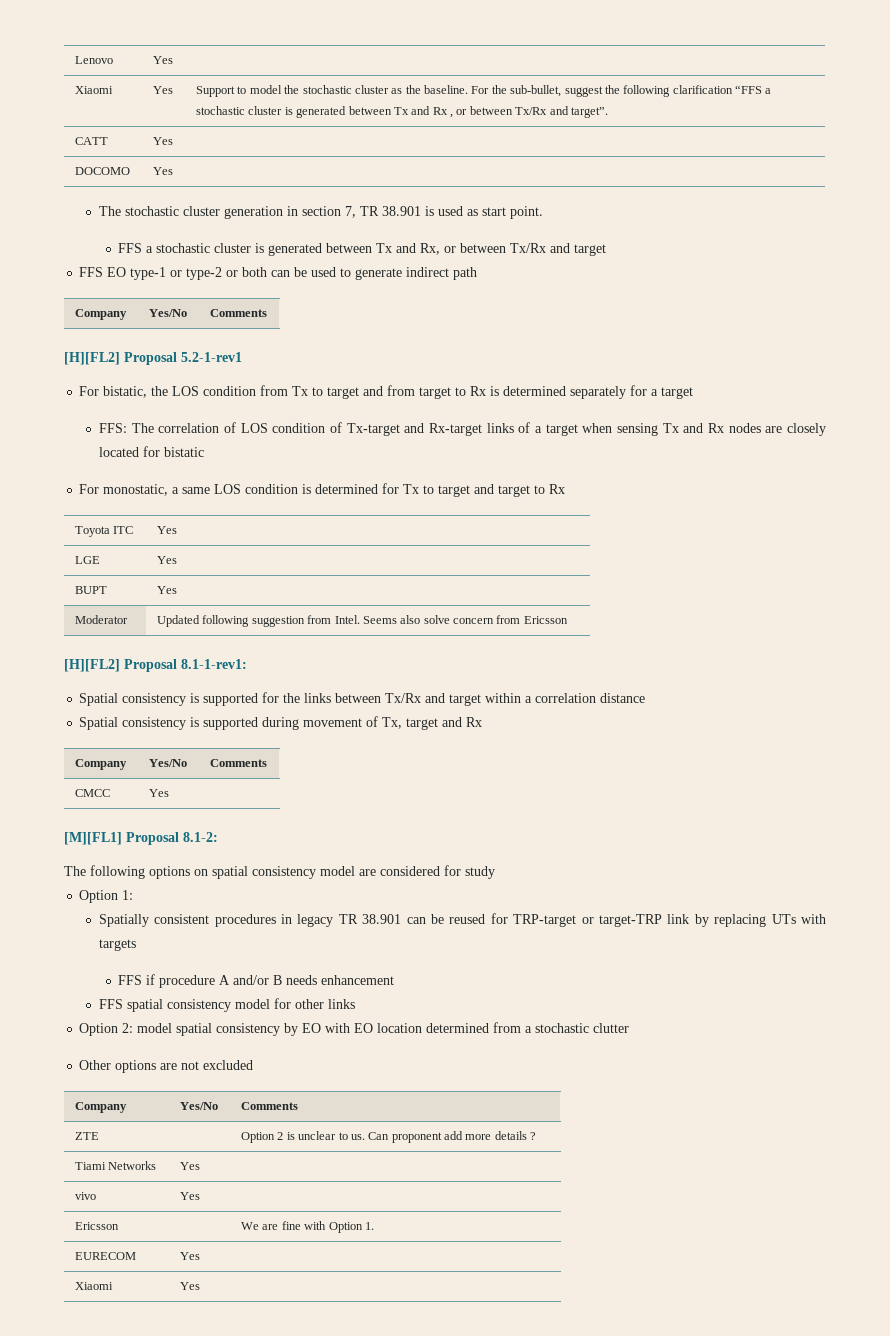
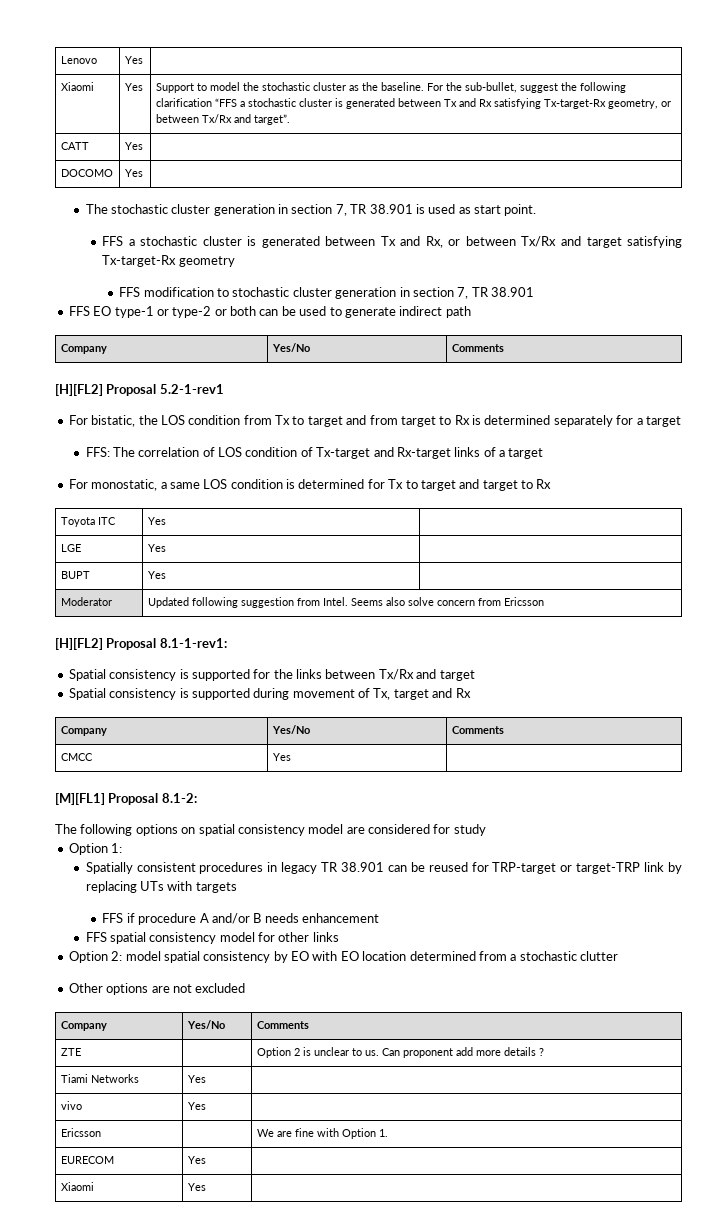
[450,114,454,118] , -> [493,98,658,109] satisfying Tx-target-Rx geometry,
(607, 250) none -> [626,236,682,248] [102,255,235,267] [119,287,535,299] satisfying Tx-target-Rx geometry // FFS modification to stochastic cluster generation in section 7, TR 38.901
[582,423,826,436] [98,446,204,457] when sensing Tx and Rx nodes are closely located for bistatic -> (544, 453) none
[485,693,646,703] within a correlation distance -> (475, 675) none

